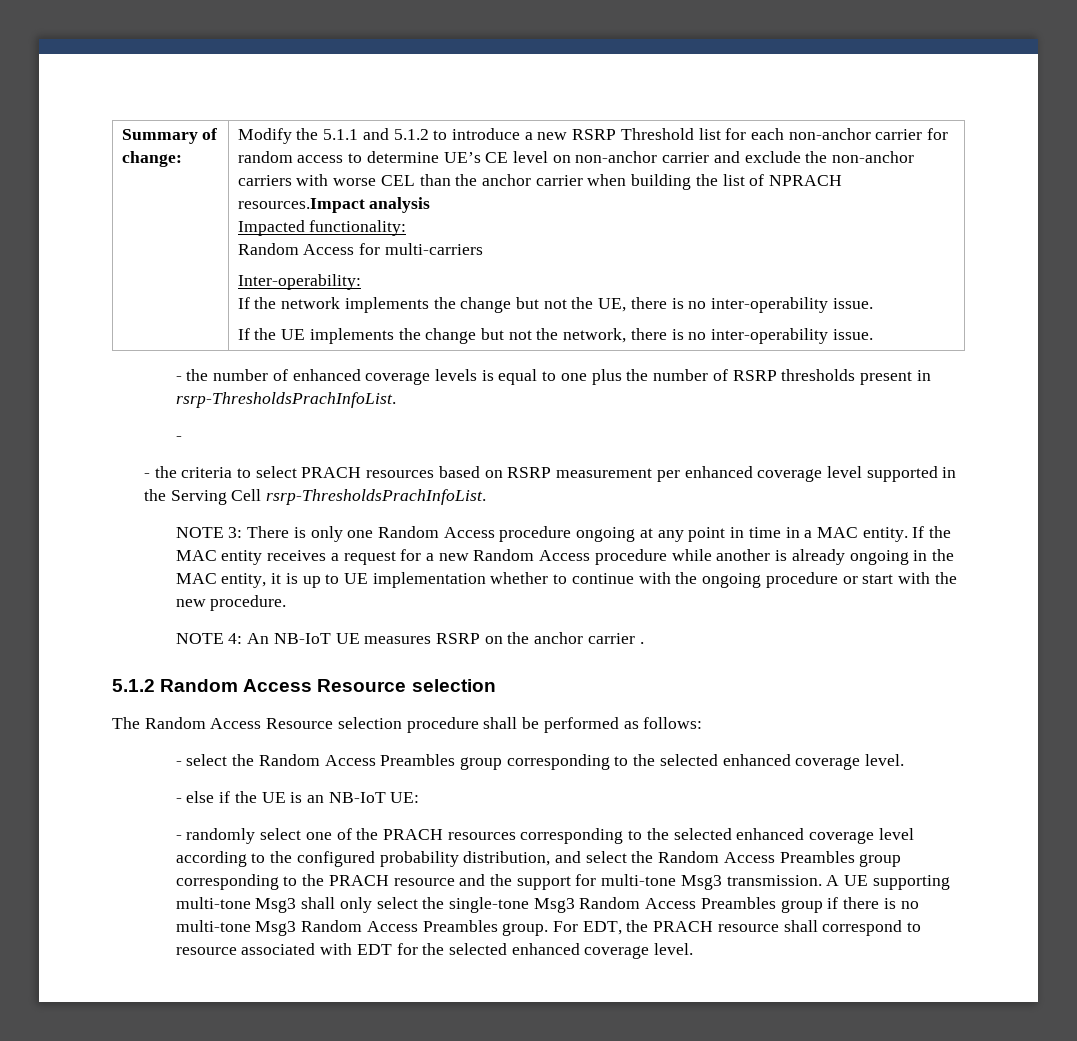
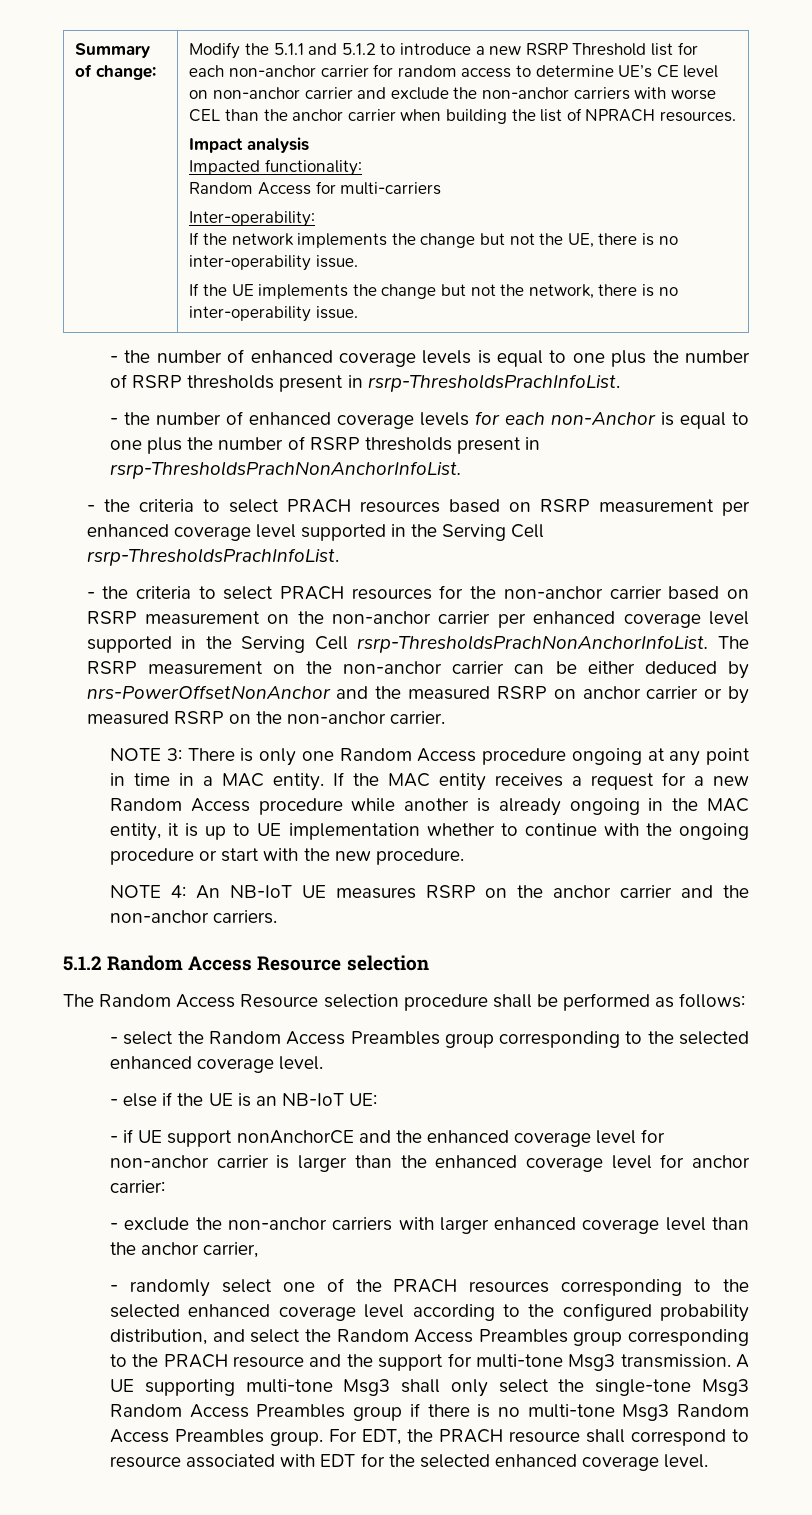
[237,198,365,213] resources.Impact -> [659,111,736,122] [189,138,244,153] resources. // Impact
(182, 438) none -> [124,411,749,429] [110,436,541,454] [110,461,462,479] the number of enhanced coverage levels for each non-Anchor is equal to one plus the number of RSRP thresholds present in rsrp-ThresholdsPrachNonAnchorInfoList.
(486, 497) none -> [86,585,749,600] [86,611,749,628] [86,635,749,653] [86,661,750,679] [86,685,749,704] [86,711,446,725] // - the criteria to select PRACH resources for the non-anchor carrier based on RSRP measurement on the non-anchor carrier per enhanced coverage level supported in the Serving Cell rsrp-ThresholdsPrachNonAnchorInfoList. The RSRP measurement on the non-anchor carrier can be either deduced by nrs-PowerOffsetNonAnchor and the measured RSRP on anchor carrier or by measured RSRP on the non-anchor carrier.
[639,642,644,644] . -> [681,885,749,898] [110,910,278,924] and the non-anchor carriers.
(420, 797) none -> [110,1129,666,1147] [110,1154,751,1172] [110,1180,166,1193] [110,1217,749,1234] [110,1242,259,1258] // - if UE support nonAnchorCE and the enhanced coverage level for non-anchor carrier is larger than the enhanced coverage level for anchor carrier: // - exclude the non-anchor carriers with larger enhanced coverage level than the anchor carrier,

